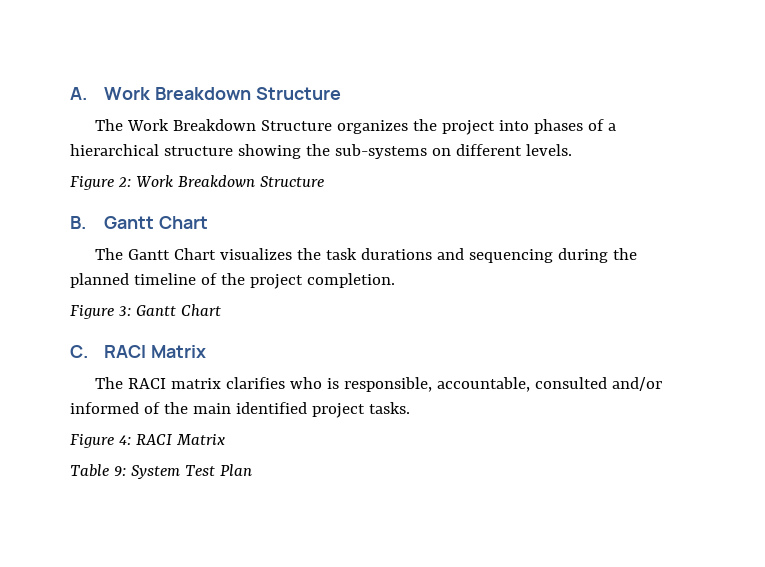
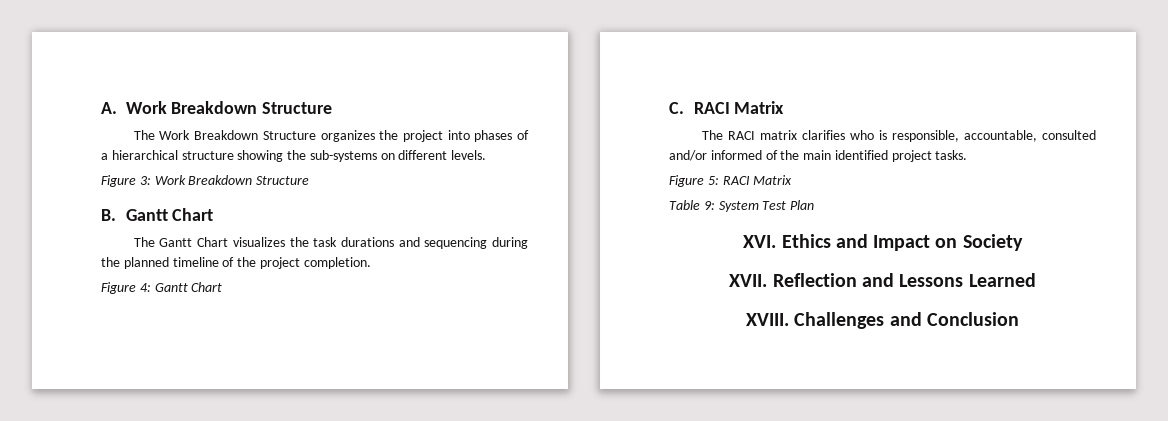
[117,177,131,188] 2: -> [139,176,151,185] 3:
[118,306,131,316] 3: -> [139,283,151,292] 4:
[118,435,131,445] 4: -> [707,176,719,185] 5:
(252, 470) none -> [743,234,1023,251] [729,273,1036,287] [746,312,1019,329] // XVI. Ethics and Impact on Society // XVII. Reflection and Lessons Learned // XVIII. Challenges and Conclusion

